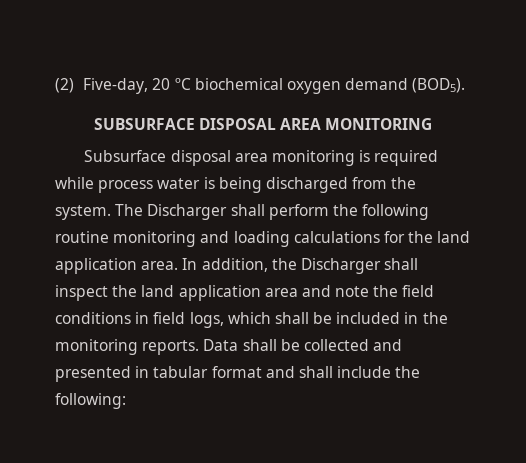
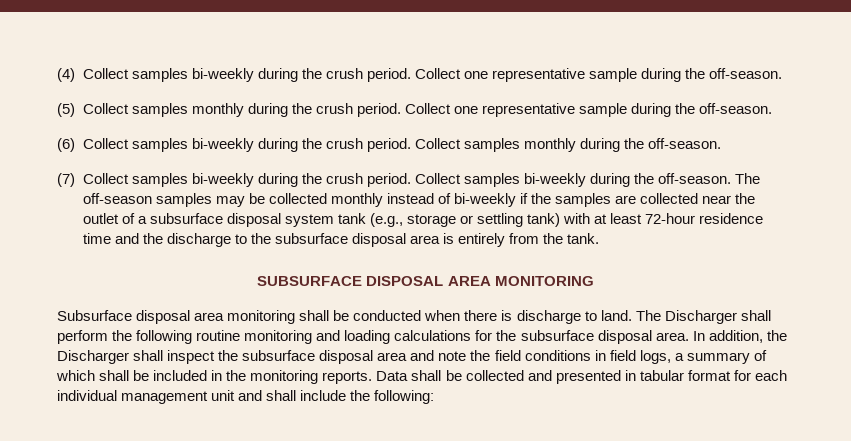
[55,78,466,94] (2) Five-day, 20 ºC biochemical oxygen demand (BOD5). -> [57,68,783,82] [57,103,773,117] [57,138,722,152] [57,173,761,187] [82,193,756,207] [82,213,764,227] [82,233,600,247] (4) Collect samples bi-weekly during the crush period. Collect one representative sample during the off-season. // (5) Collect samples monthly during the crush period. Collect one representative sample during the off-season. // (6) Collect samples bi-weekly during the crush period. Collect samples monthly during the off-season. // (7) Collect samples bi-weekly during the crush period. Collect samples bi-weekly during the off-season. The off-season samples may be collected monthly instead of bi-weekly if the samples are collected near the outlet of a subsurface disposal system tank (e.g., storage or settling tank) with at least 72-hour residence time and the discharge to the subsurface disposal area is entirely from the tank.
[359,150,439,166] [55,177,417,193] [55,205,111,220] is required while process water is being discharged from the system. -> [299,310,632,324] shall be conducted when there is discharge to land.
[437,231,471,243] [55,258,137,274] land application -> [520,330,652,344] subsurface disposal
[141,285,261,301] land application -> [242,350,374,364] subsurface disposal
(224, 320) none -> [674,350,767,364] a summary of
(262, 372) none -> [733,370,787,381] [57,390,236,404] for each individual management unit

